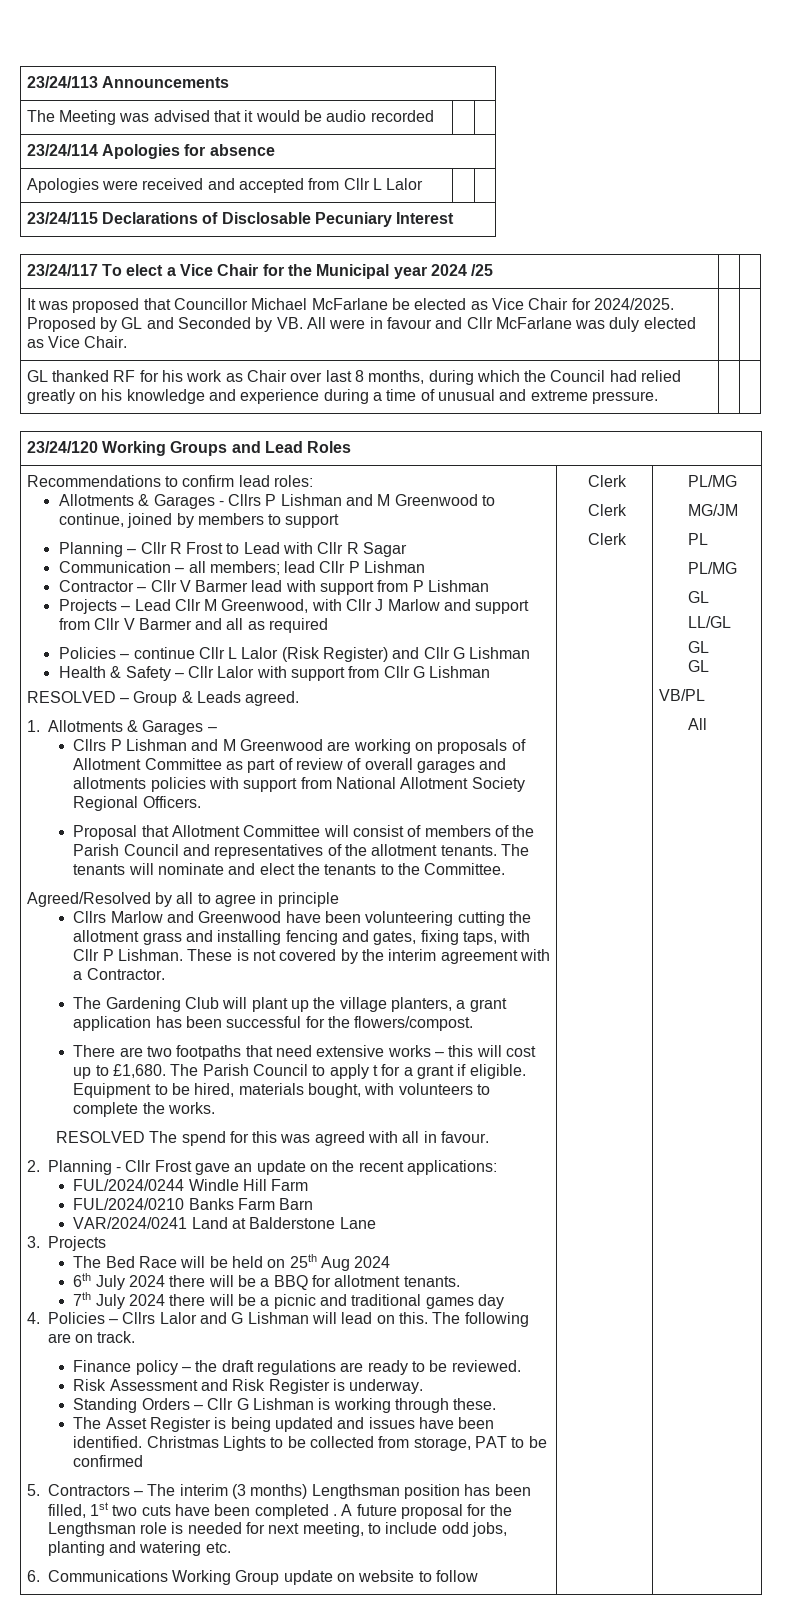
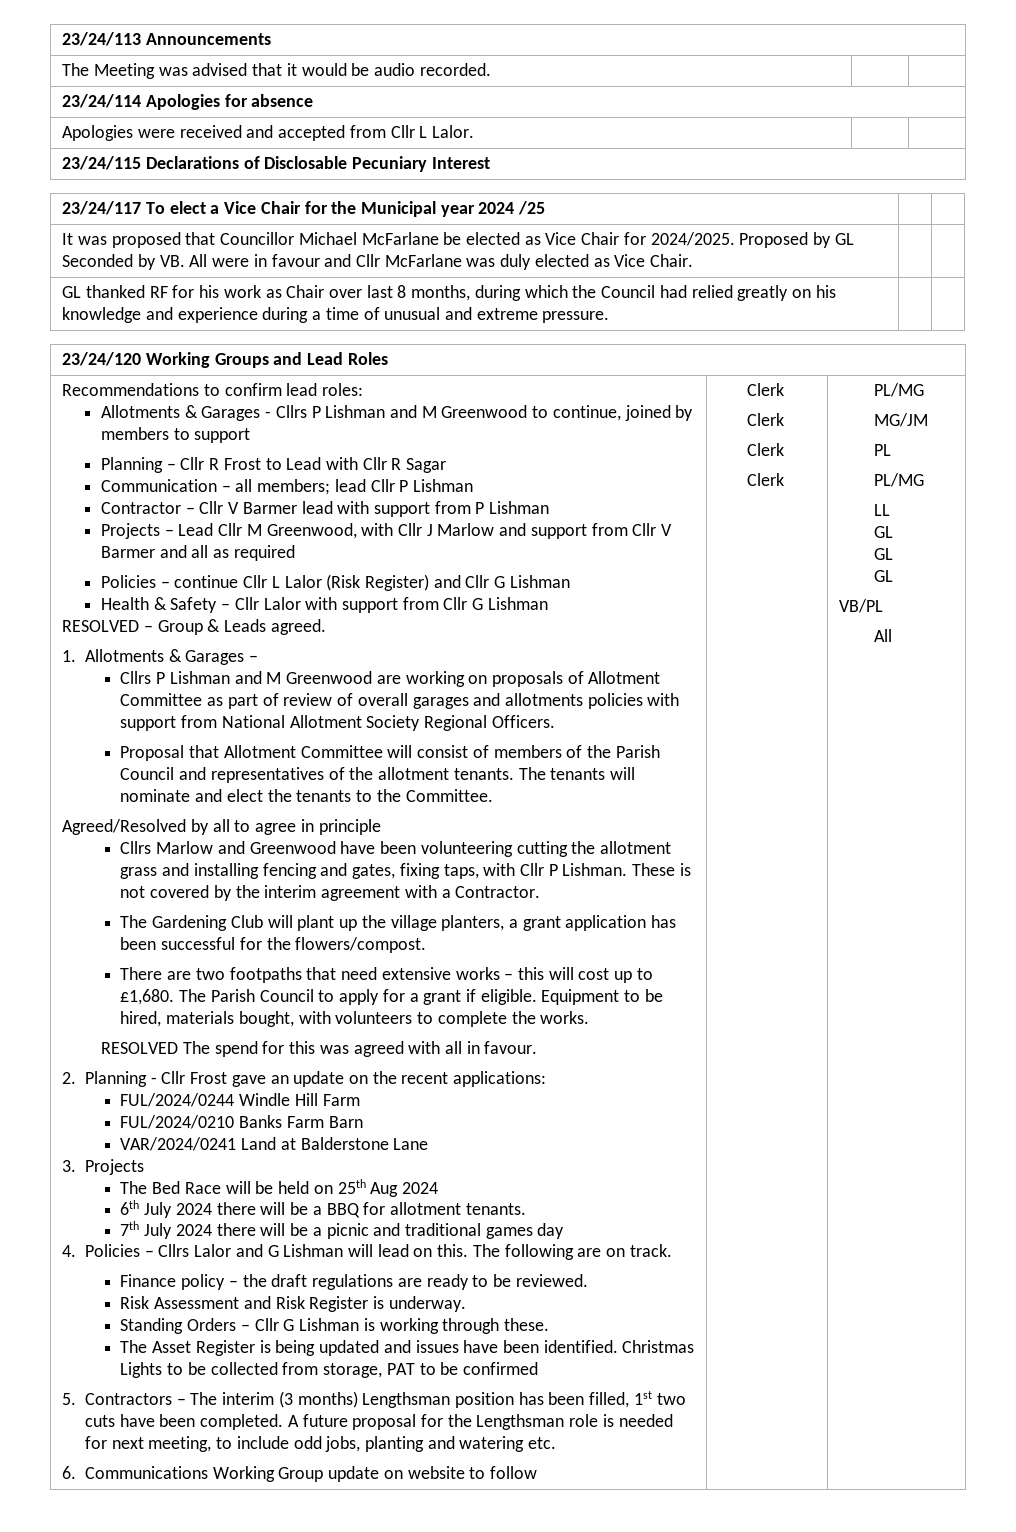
[370,110,434,122] recorded -> [419,63,491,76] recorded.
[386,178,424,190] Lalor -> [431,125,474,138] Lalor.
[146,317,174,329] and -> (854, 239) none
[373,1065,379,1076] t -> (380, 997) none
[254,1504,337,1519] completed . -> [200,1414,284,1430] completed.
(627, 539) none -> [747,473,785,486] // Clerk
[687,591,709,603] [687,616,731,628] // GL // LL/GL -> [873,504,890,516] [873,526,893,538] // LL // GL

